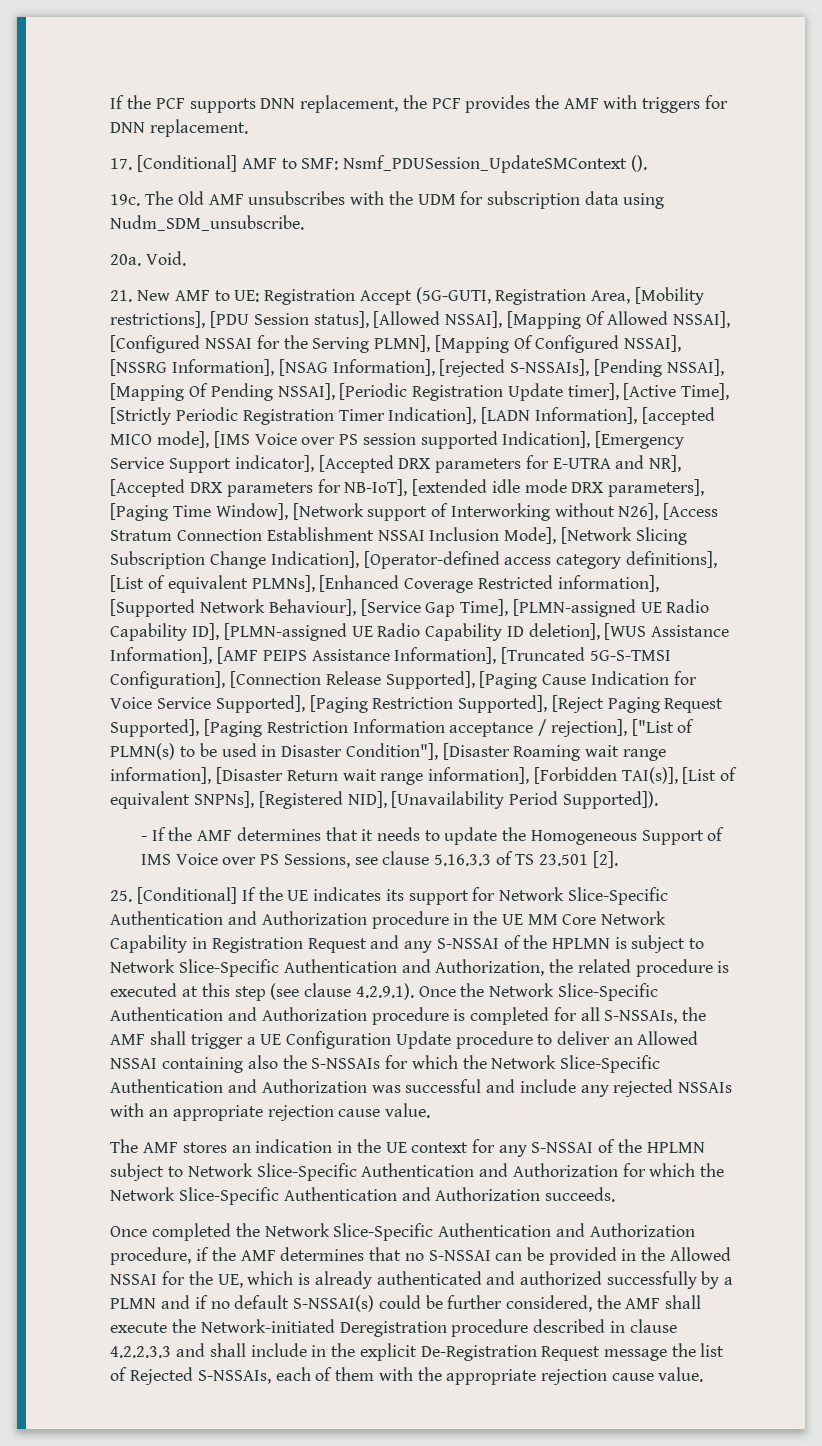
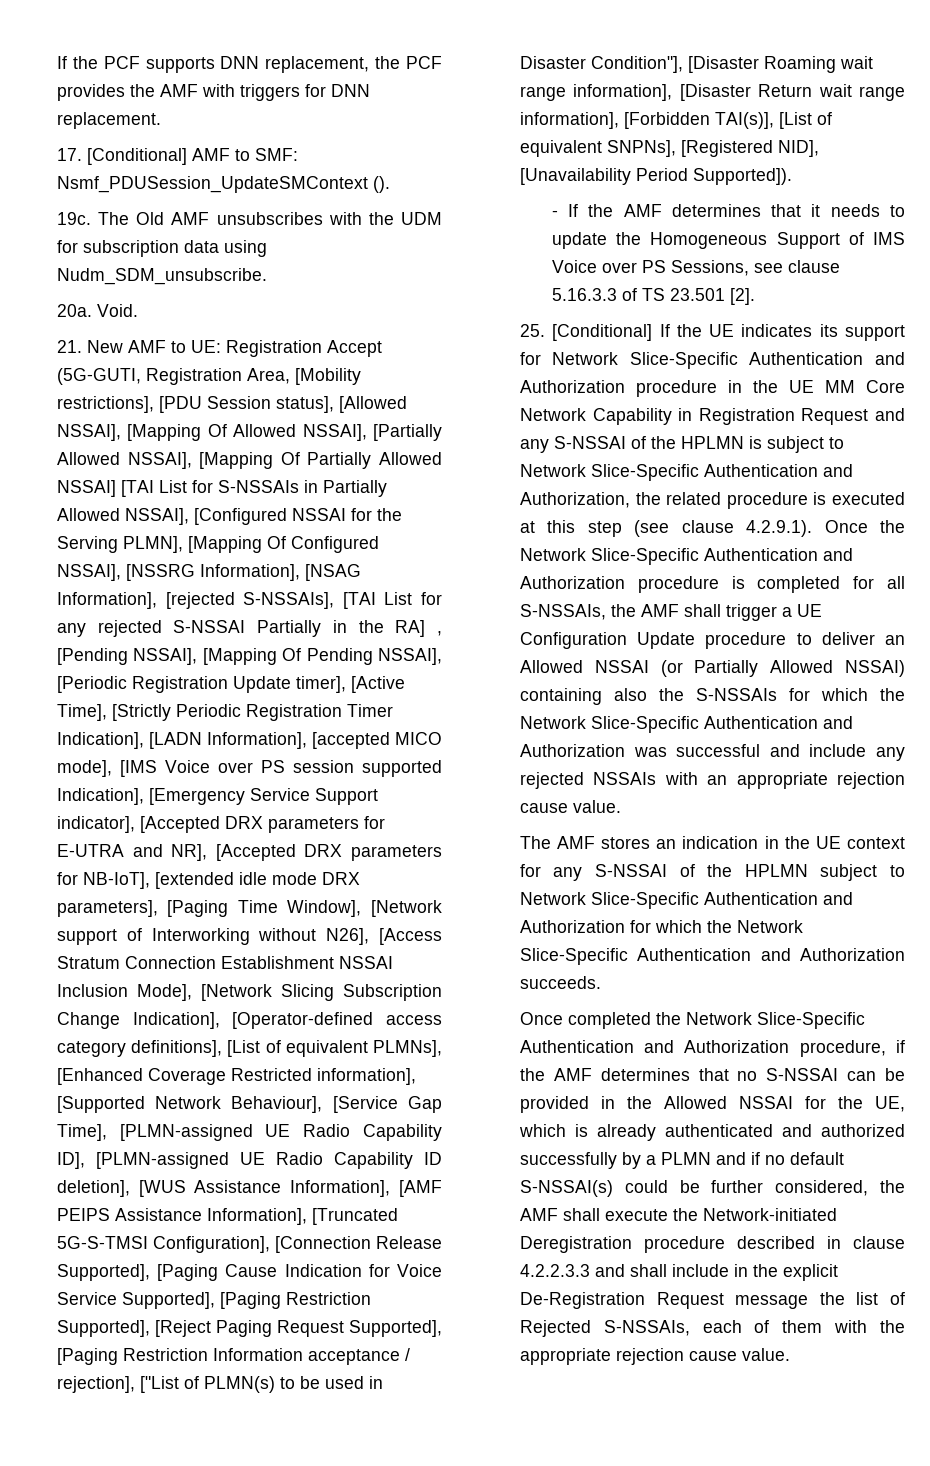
(730, 319) none -> [372,424,442,441] [56,452,442,469] [56,480,387,497] [56,508,189,525] [Partially Allowed NSSAI], [Mapping Of Partially Allowed NSSAI] [TAI List for S-NSSAIs in Partially Allowed NSSAI],
(590, 367) none -> [342,592,442,609] [56,620,442,637] [TAI List for any rejected S-NSSAI Partially in the RA] ,
(158, 1063) none -> [660,660,905,677] (or Partially Allowed NSSAI)

